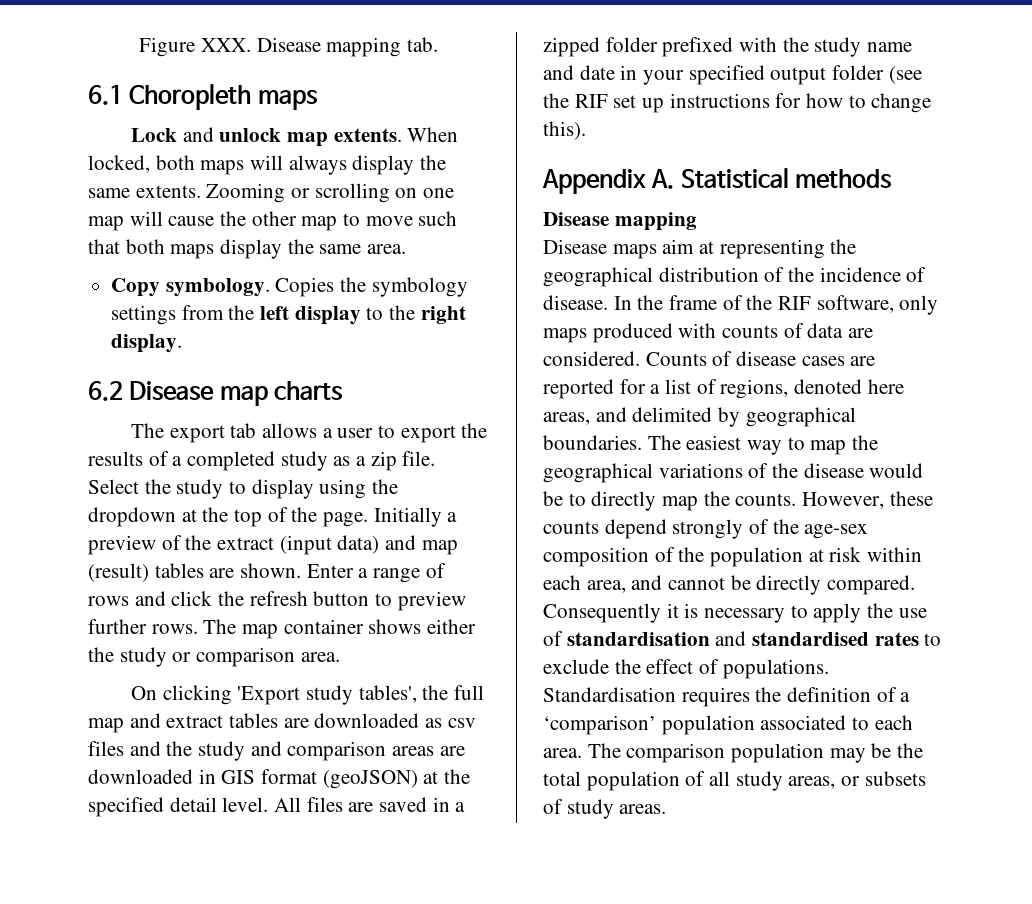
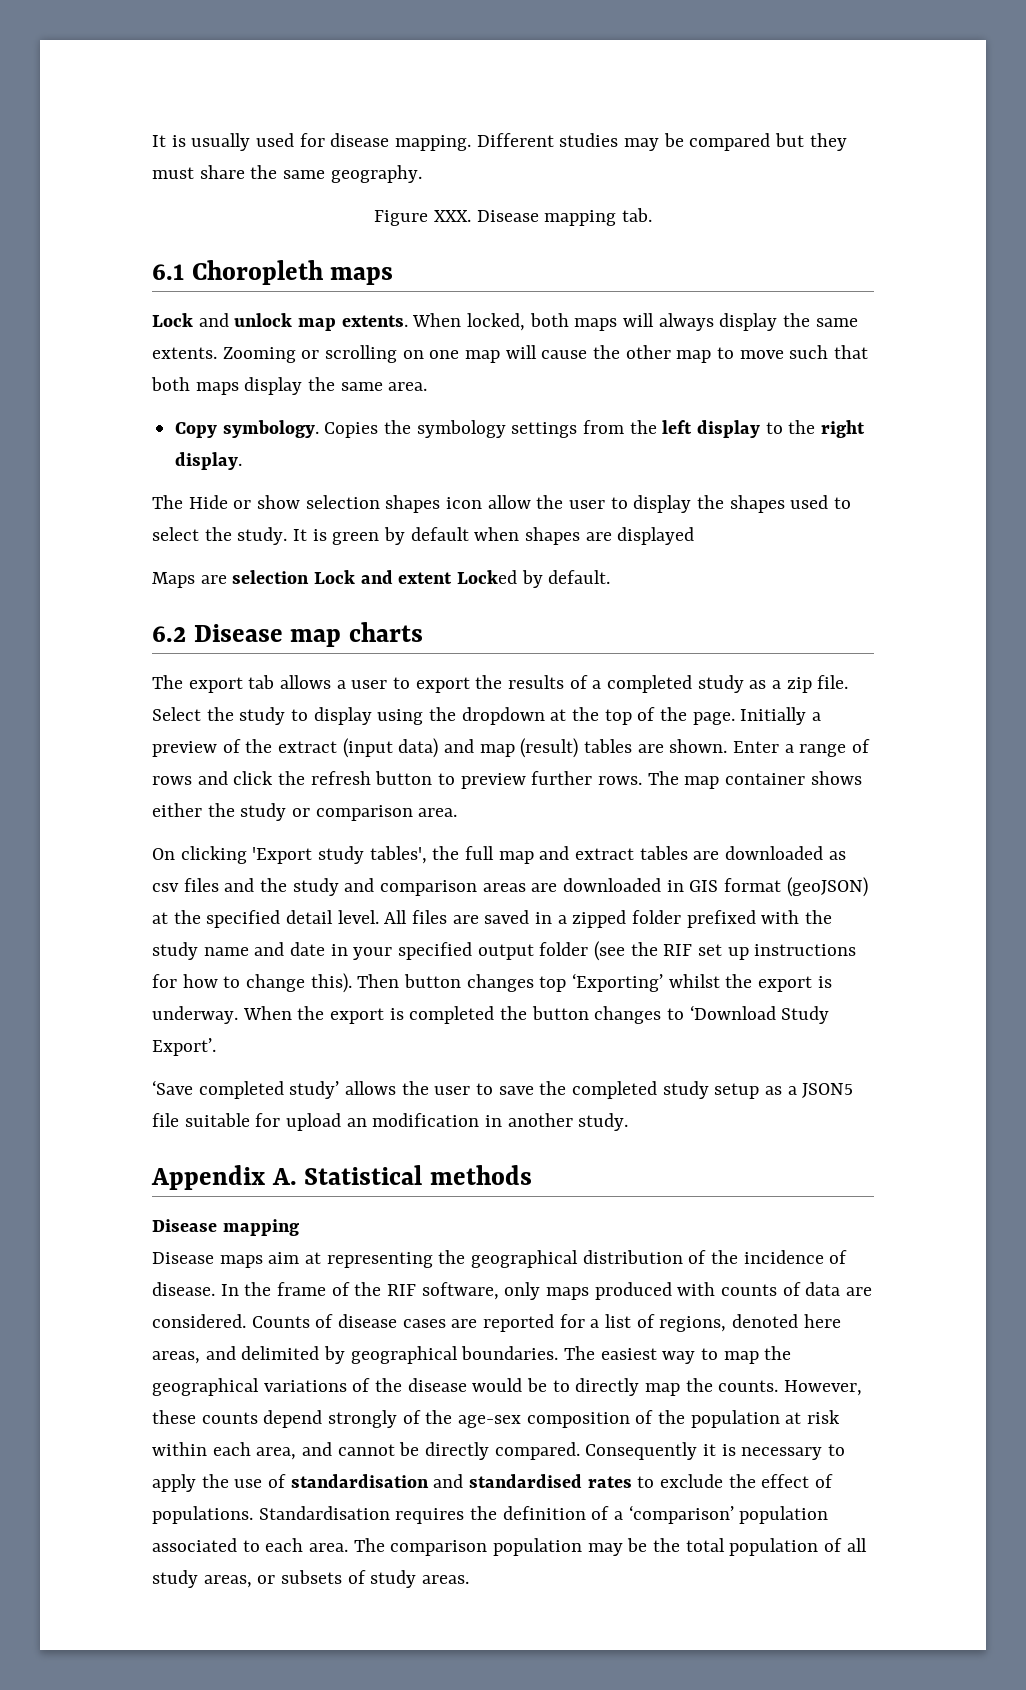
(139, 47) none -> [152,133,847,151] [152,165,422,183] It is usually used for disease mapping. Different studies may be compared but they must share the same geography. //
(183, 343) none -> [152,495,852,513] [152,527,695,545] [152,570,611,588] // The Hide or show selection shapes icon allow the user to display the shapes used to select the study. It is green by default when shapes are displayed // Maps are selection Lock and extent Locked by default.
(586, 130) none -> [357,973,832,992] [152,1005,830,1024] [152,1038,216,1056] [152,1080,854,1099] [152,1113,629,1131] Then button changes top ‘Exporting’ whilst the export is underway. When the export is completed the button changes to ‘Download Study Export’. // ‘Save completed study’ allows the user to save the completed study setup as a JSON5 file suitable for upload an modification in another study.

